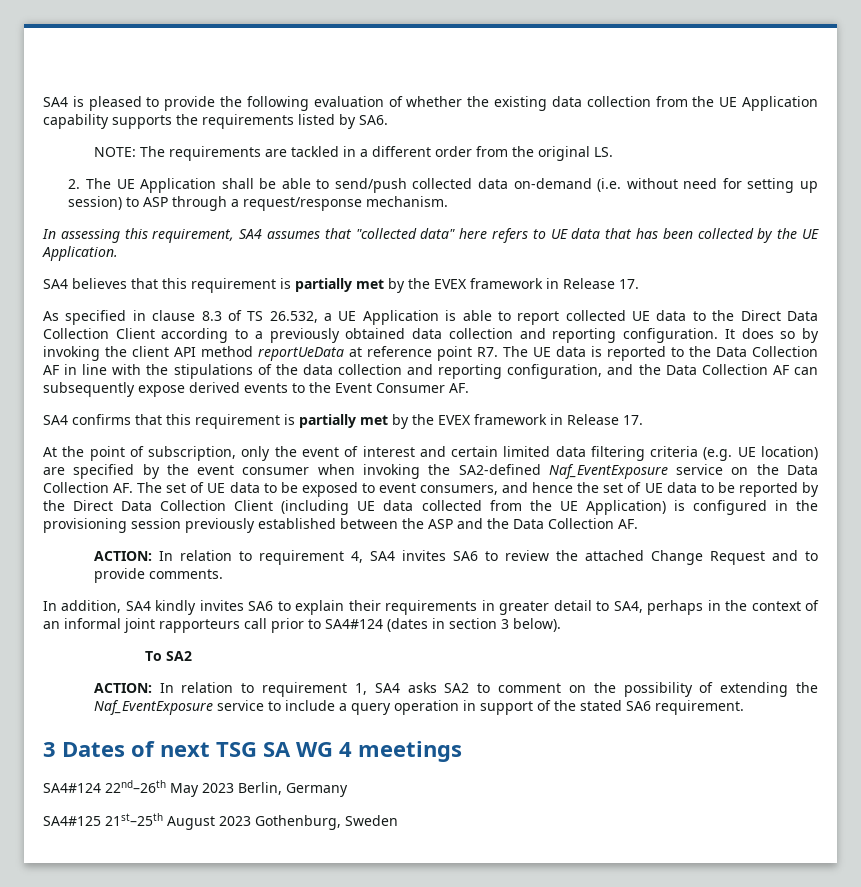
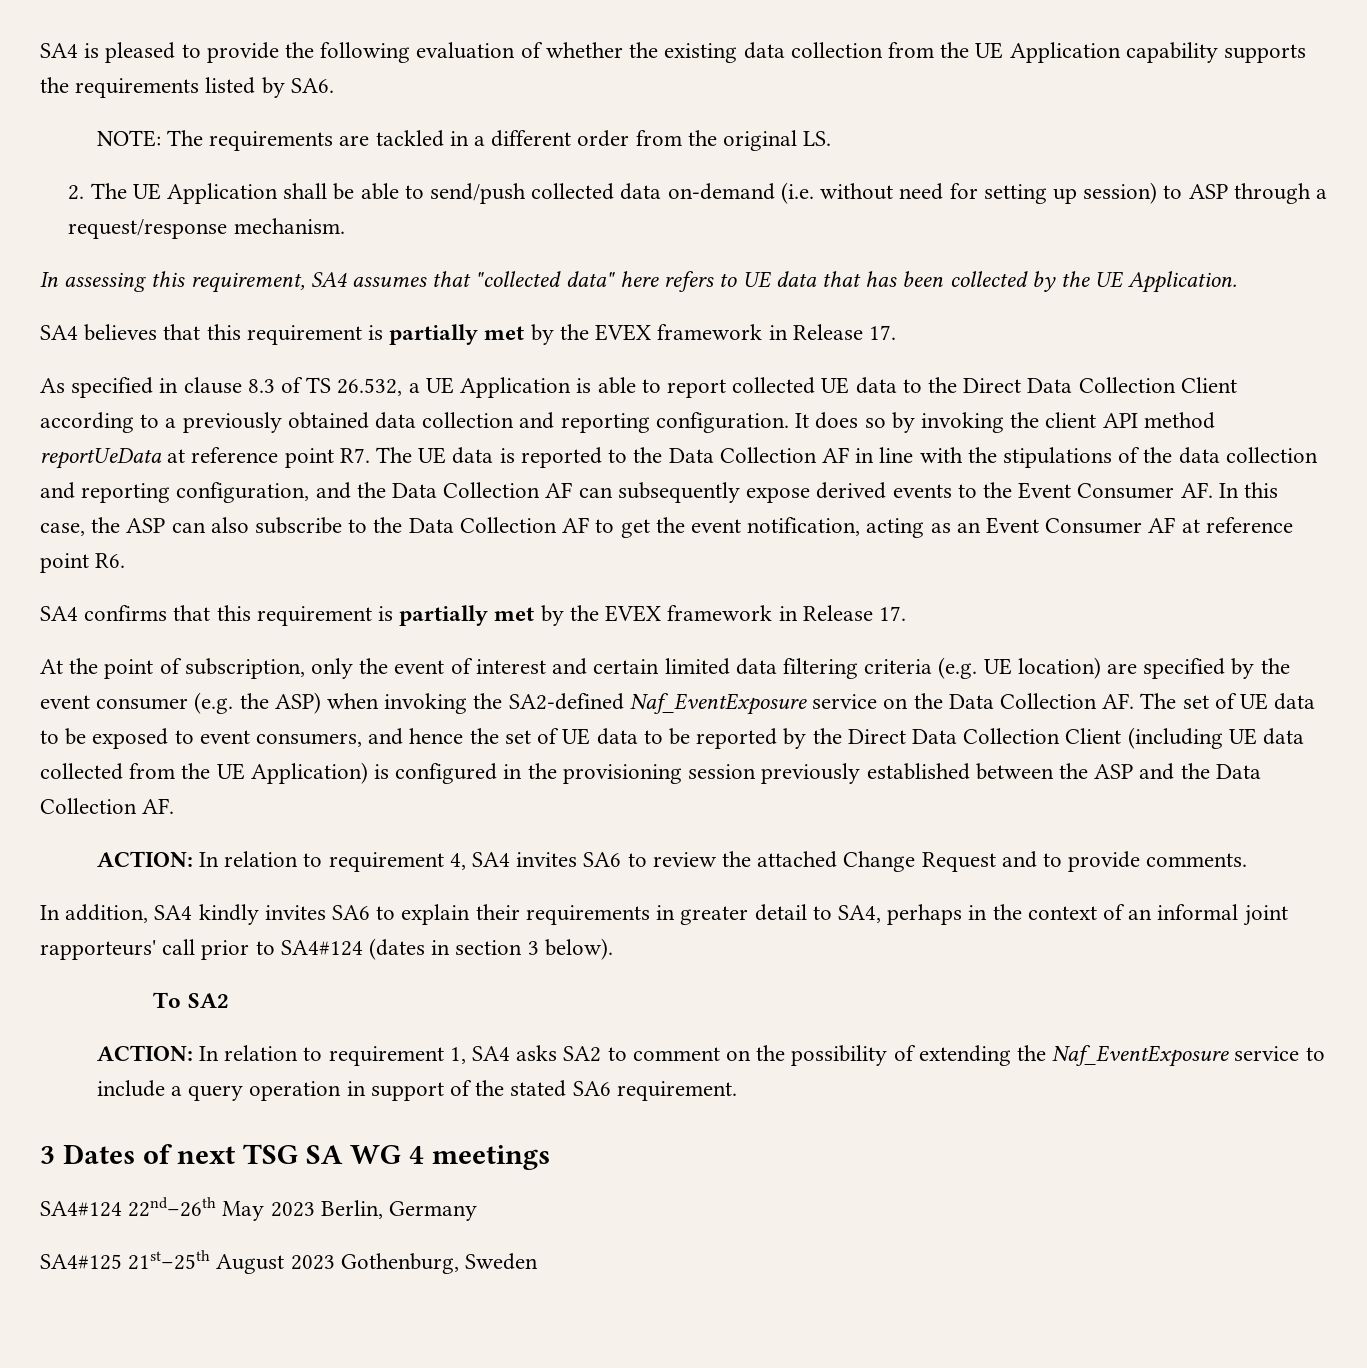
(469, 388) none -> [1218,482,1278,498] [40,517,1293,538] [40,553,126,573] In this case, the ASP can also subscribe to the Data Collection AF to get the event notification, acting as an Event Consumer AF at reference point R6.
(310, 471) none -> [194,692,321,714] (e.g. the ASP)
[159,619,240,633] rapporteurs -> [40,940,156,960] rapporteurs'

